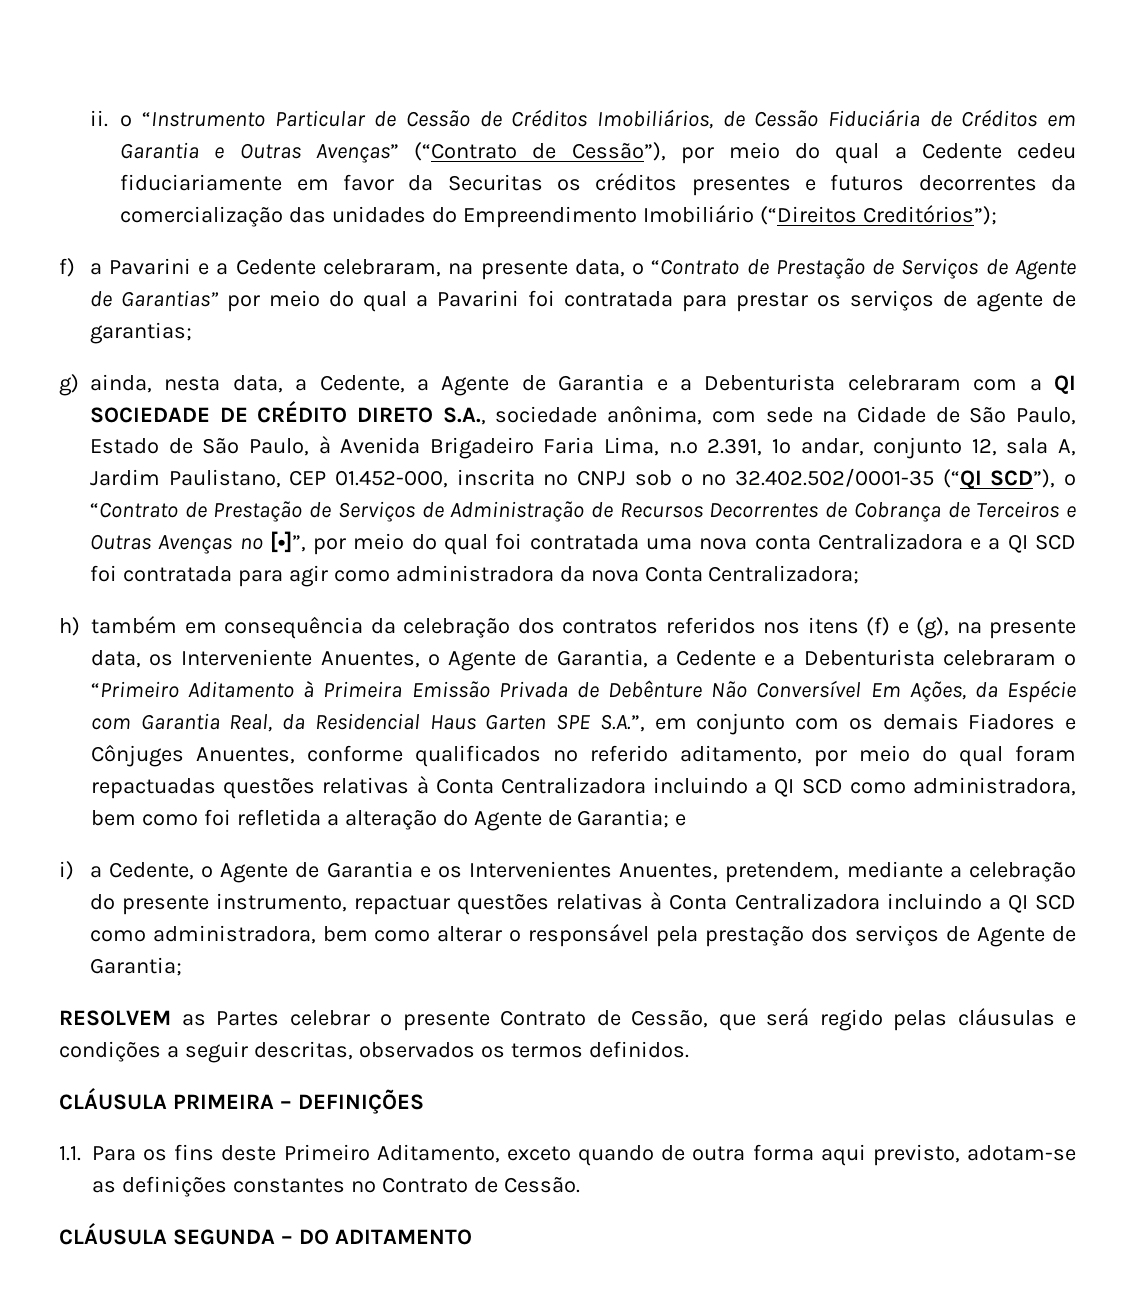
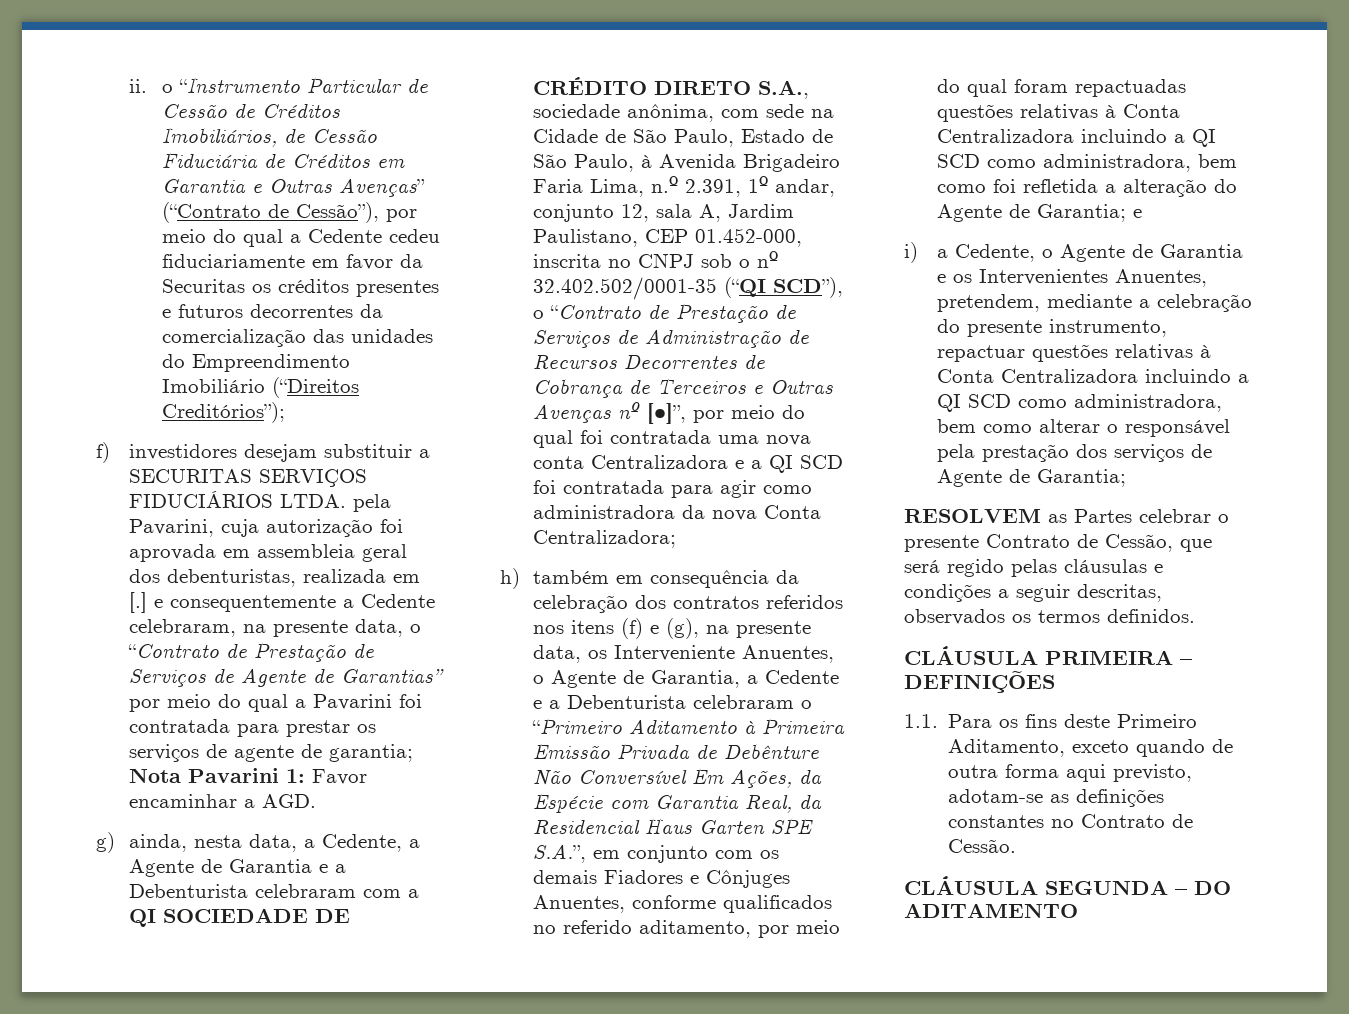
[89,258,210,275] a Pavarini e -> [129,444,431,462] [129,469,368,487] [129,491,392,512] [129,519,404,537] [129,544,408,562] [129,569,421,587] [129,592,337,613] investidores desejam substituir a SECURITAS SERVIÇOS FIDUCIÁRIOS LTDA. pela Pavarini, cuja autorização foi aprovada em assembleia geral dos debenturistas, realizada em [.] e consequentemente
[89,322,192,344] garantias; -> [329,744,414,762] [129,768,368,785] [129,794,317,808] garantia; Nota Pavarini 1: Favor encaminhar a AGD.

